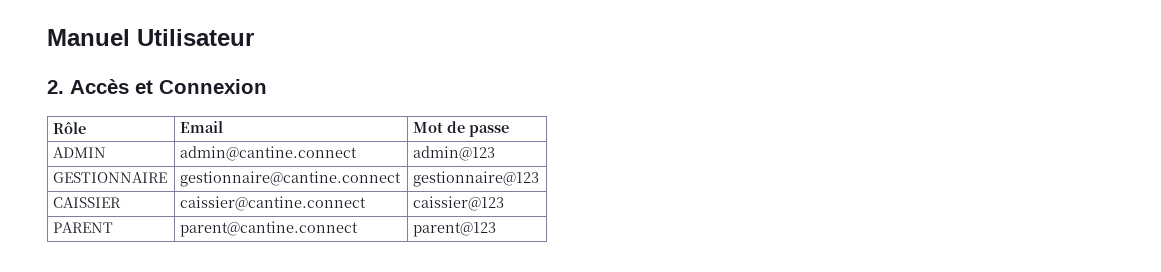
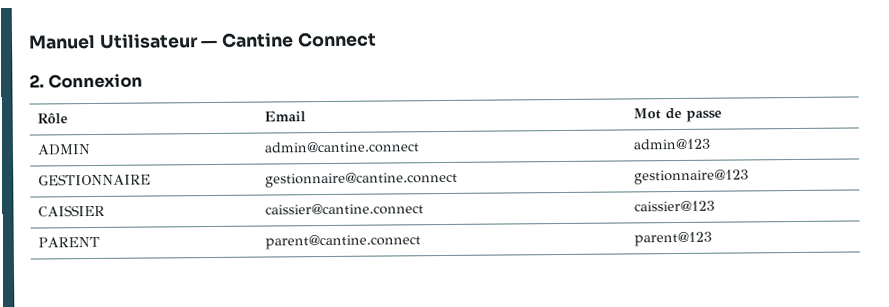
(254, 37) none -> [201,31,377,48] — Cantine Connect
[70,79,153,94] Accès et -> (45, 81) none

